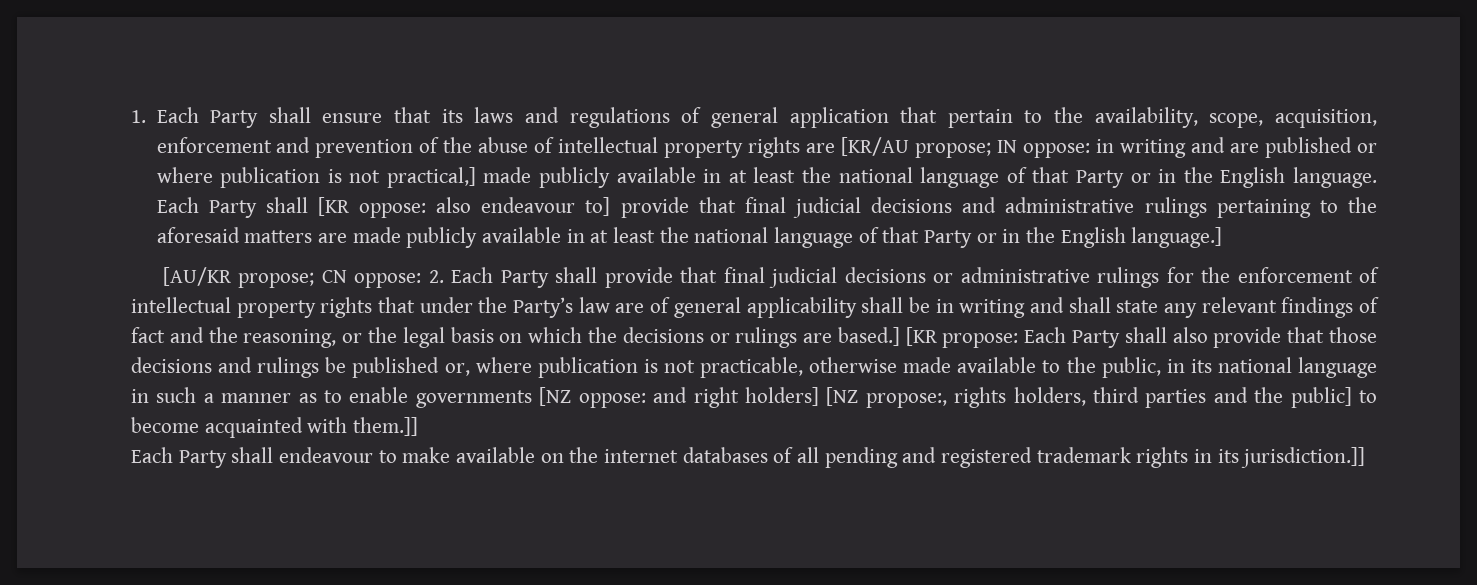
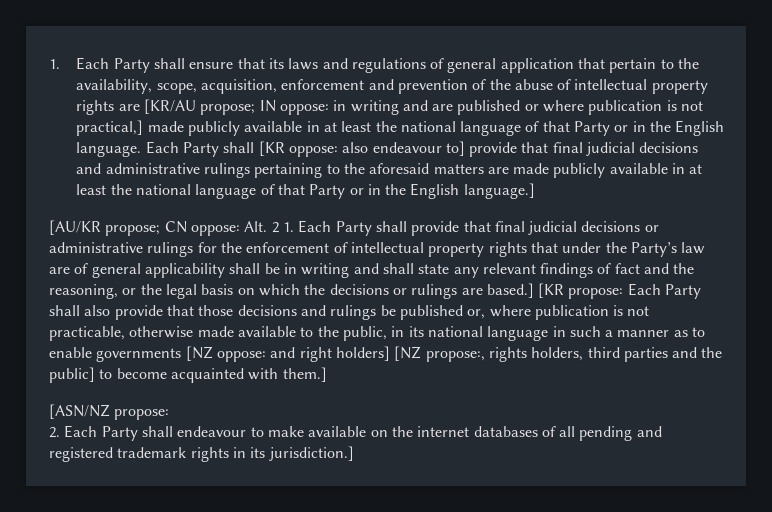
[428,270,444,283] 2. -> [244,221,294,233] Alt. 2 1.
[353,417,419,436] them.]] // -> [282,367,327,382] [49,404,170,420] [49,427,60,438] them.] // [ASN/NZ propose: // 2.
[1241,447,1366,468] jurisdiction.]] -> [268,446,354,461] jurisdiction.]

